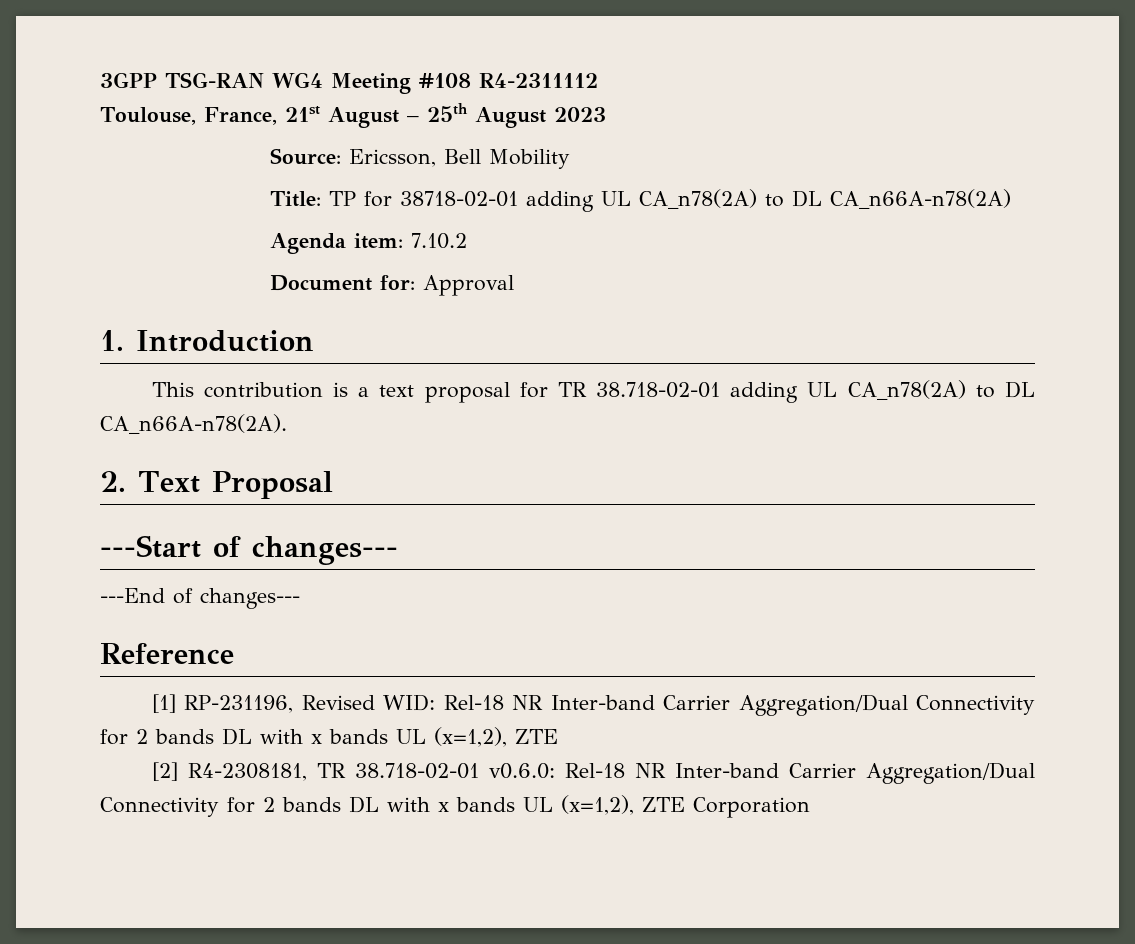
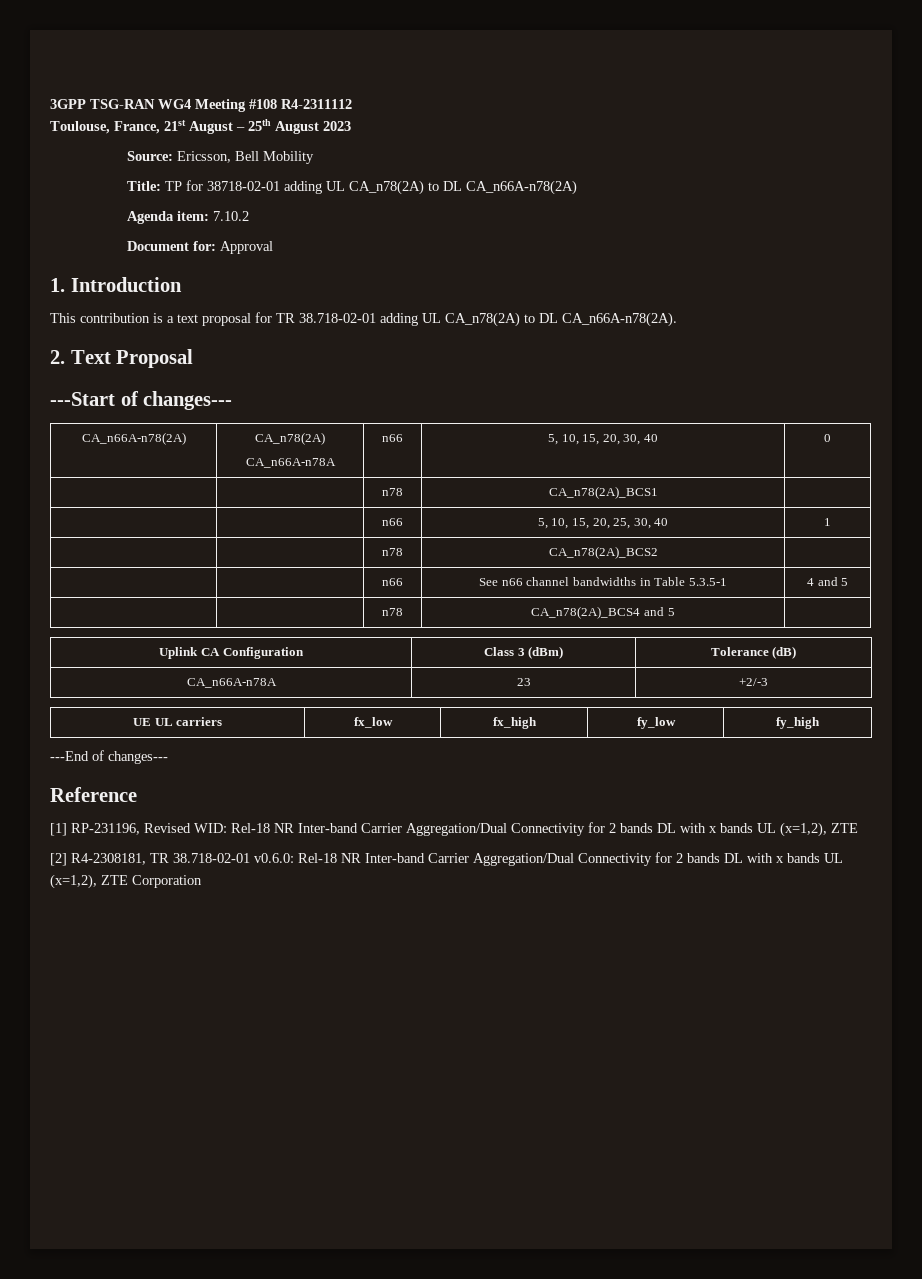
(398, 550) none -> [81,432,186,445] [255,432,325,445] [245,458,336,468] [382,434,403,442] [548,434,658,445] [824,434,831,442] [382,488,403,496] [548,486,658,499] [382,518,403,526] [537,518,669,529] [824,518,831,526] [382,548,403,556] [548,546,658,559] [382,578,403,586] [479,577,727,586] [806,577,849,586] [382,608,403,616] [531,606,675,619] [159,647,304,659] [483,646,564,659] [710,646,797,659] [186,678,277,688] [516,678,531,686] [739,678,768,686] [132,717,223,726] [353,717,393,728] [492,717,537,729] [636,717,676,729] [776,717,820,729] // CA_n66A-n78(2A) | CA_n78(2A) // CA_n66A-n78A | n66 | 5, 10, 15, 20, 30, 40 | 0 // | | n78 | CA_n78(2A)_BCS1 | // | | n66 | 5, 10, 15, 20, 25, 30, 40 | 1 // | | n78 | CA_n78(2A)_BCS2 | // | | n66 | See n66 channel bandwidths in Table 5.3.5-1 | 4 and 5 // | | n78 | CA_n78(2A)_BCS4 and 5 | // Uplink CA Configuration | Class 3 (dBm) | Tolerance (dB) // CA_n66A-n78A | 23 | +2/-3 // UE UL carriers | fx_low | fx_high | fy_low | fy_high

